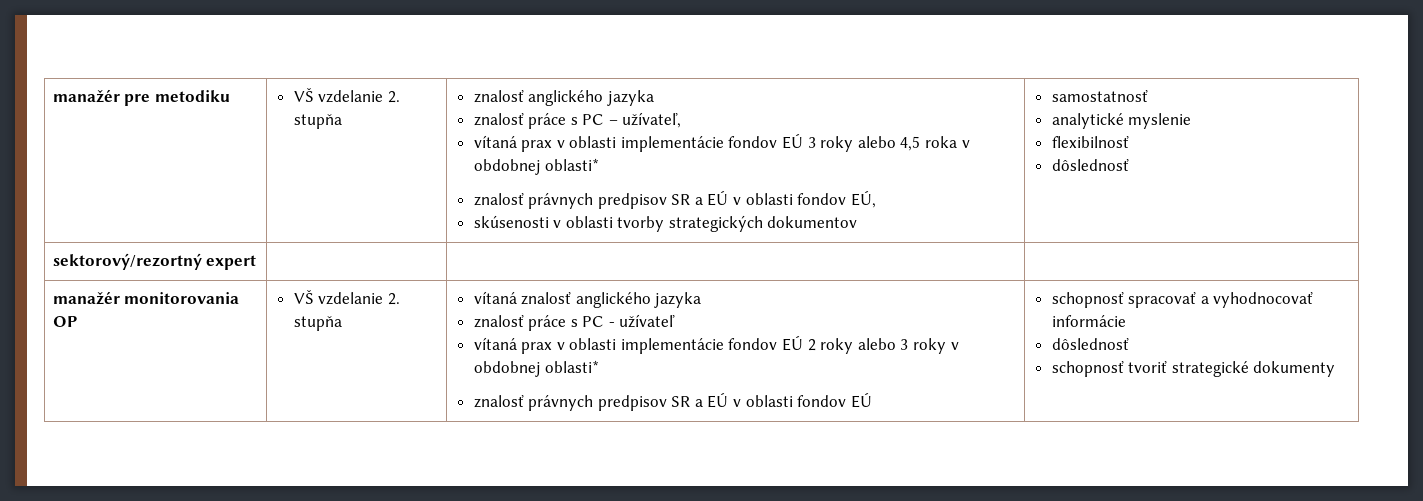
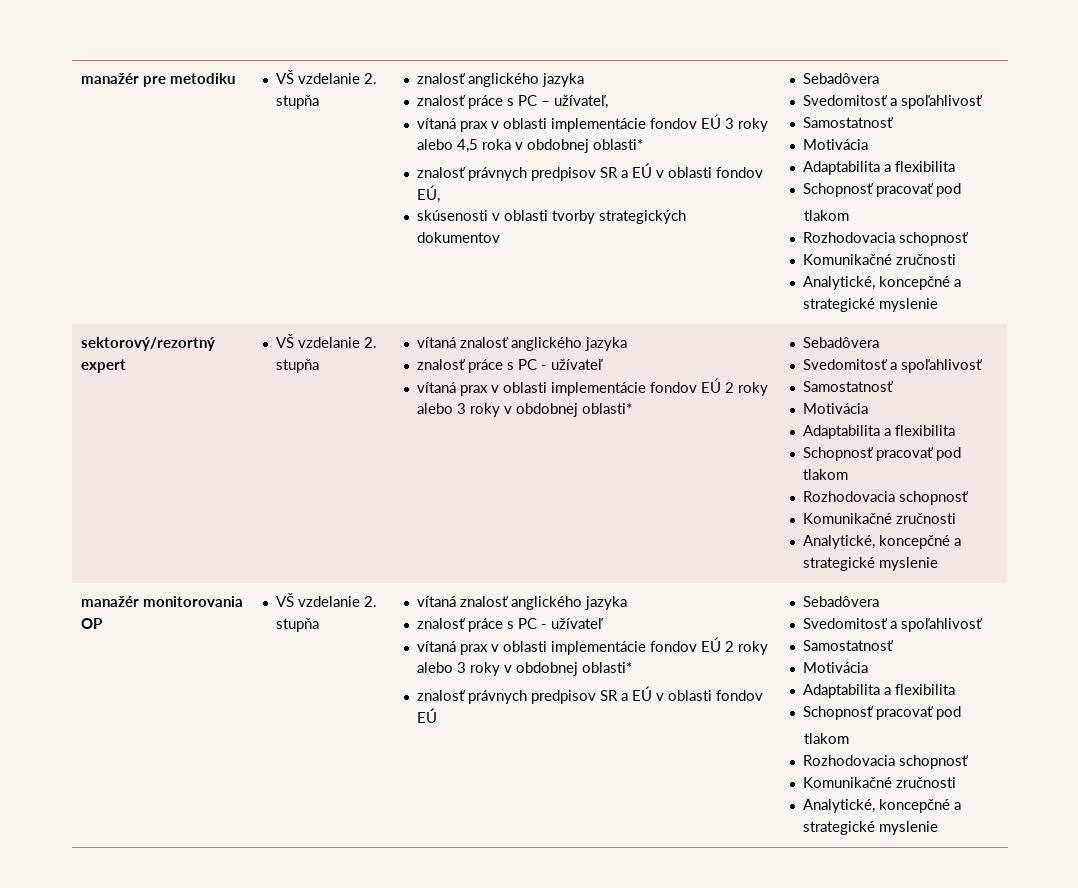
[1051,90,1148,102] [1051,113,1192,129] [1051,136,1129,148] [1051,159,1129,171] samostatnosť // analytické myslenie // flexibilnosť // dôslednosť -> [802,73,879,84] [802,95,983,109] [802,117,894,128] [802,139,868,150] [802,161,955,175] [802,183,961,197] [803,210,849,221] [802,232,969,246] [802,254,956,265] [802,276,961,290] [802,298,938,312] Sebadôvera // Svedomitosť a spoľahlivosť // Samostatnosť // Motivácia // Adaptabilita a flexibilita // Schopnosť pracovať pod // tlakom // Rozhodovacia schopnosť // Komunikačné zručnosti // Analytické, koncepčné a strategické myslenie
(257, 262) | | -> [275,334,377,348] [275,359,319,373] [416,337,627,351] [416,359,603,373] [416,378,768,396] [416,403,632,417] [802,337,879,348] [802,359,983,373] [802,381,894,392] [802,403,868,414] [802,425,955,439] [802,447,961,461] [802,469,848,480] [802,491,969,505] [802,513,956,524] [802,535,961,549] [802,557,938,571] VŠ vzdelanie 2. stupňa | vítaná znalosť anglického jazyka // znalosť práce s PC - užívateľ // vítaná prax v oblasti implementácie fondov EÚ 2 roky alebo 3 roky v obdobnej oblasti* | Sebadôvera // Svedomitosť a spoľahlivosť // Samostatnosť // Motivácia // Adaptabilita a flexibilita // Schopnosť pracovať pod tlakom // Rozhodovacia schopnosť // Komunikačné zručnosti // Analytické, koncepčné a strategické myslenie
[1051,292,1314,308] [1051,315,1126,327] [1051,338,1129,350] [1051,361,1336,377] schopnosť spracovať a vyhodnocovať informácie // dôslednosť // schopnosť tvoriť strategické dokumenty -> [802,596,879,607] [802,618,983,632] [802,640,894,651] [802,662,868,673] [802,684,955,698] [802,706,961,720] [803,733,849,744] [802,755,969,769] [802,777,956,788] [802,799,961,813] [802,821,938,835] Sebadôvera // Svedomitosť a spoľahlivosť // Samostatnosť // Motivácia // Adaptabilita a flexibilita // Schopnosť pracovať pod // tlakom // Rozhodovacia schopnosť // Komunikačné zručnosti // Analytické, koncepčné a strategické myslenie

